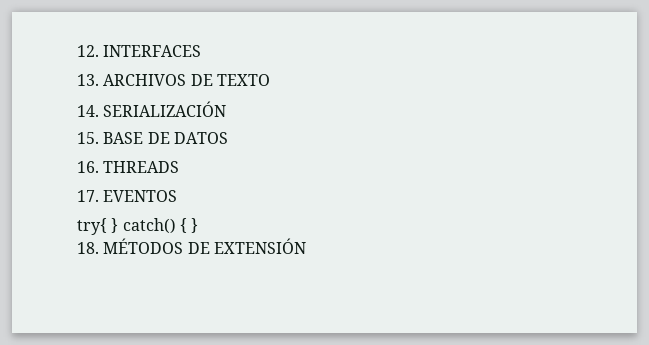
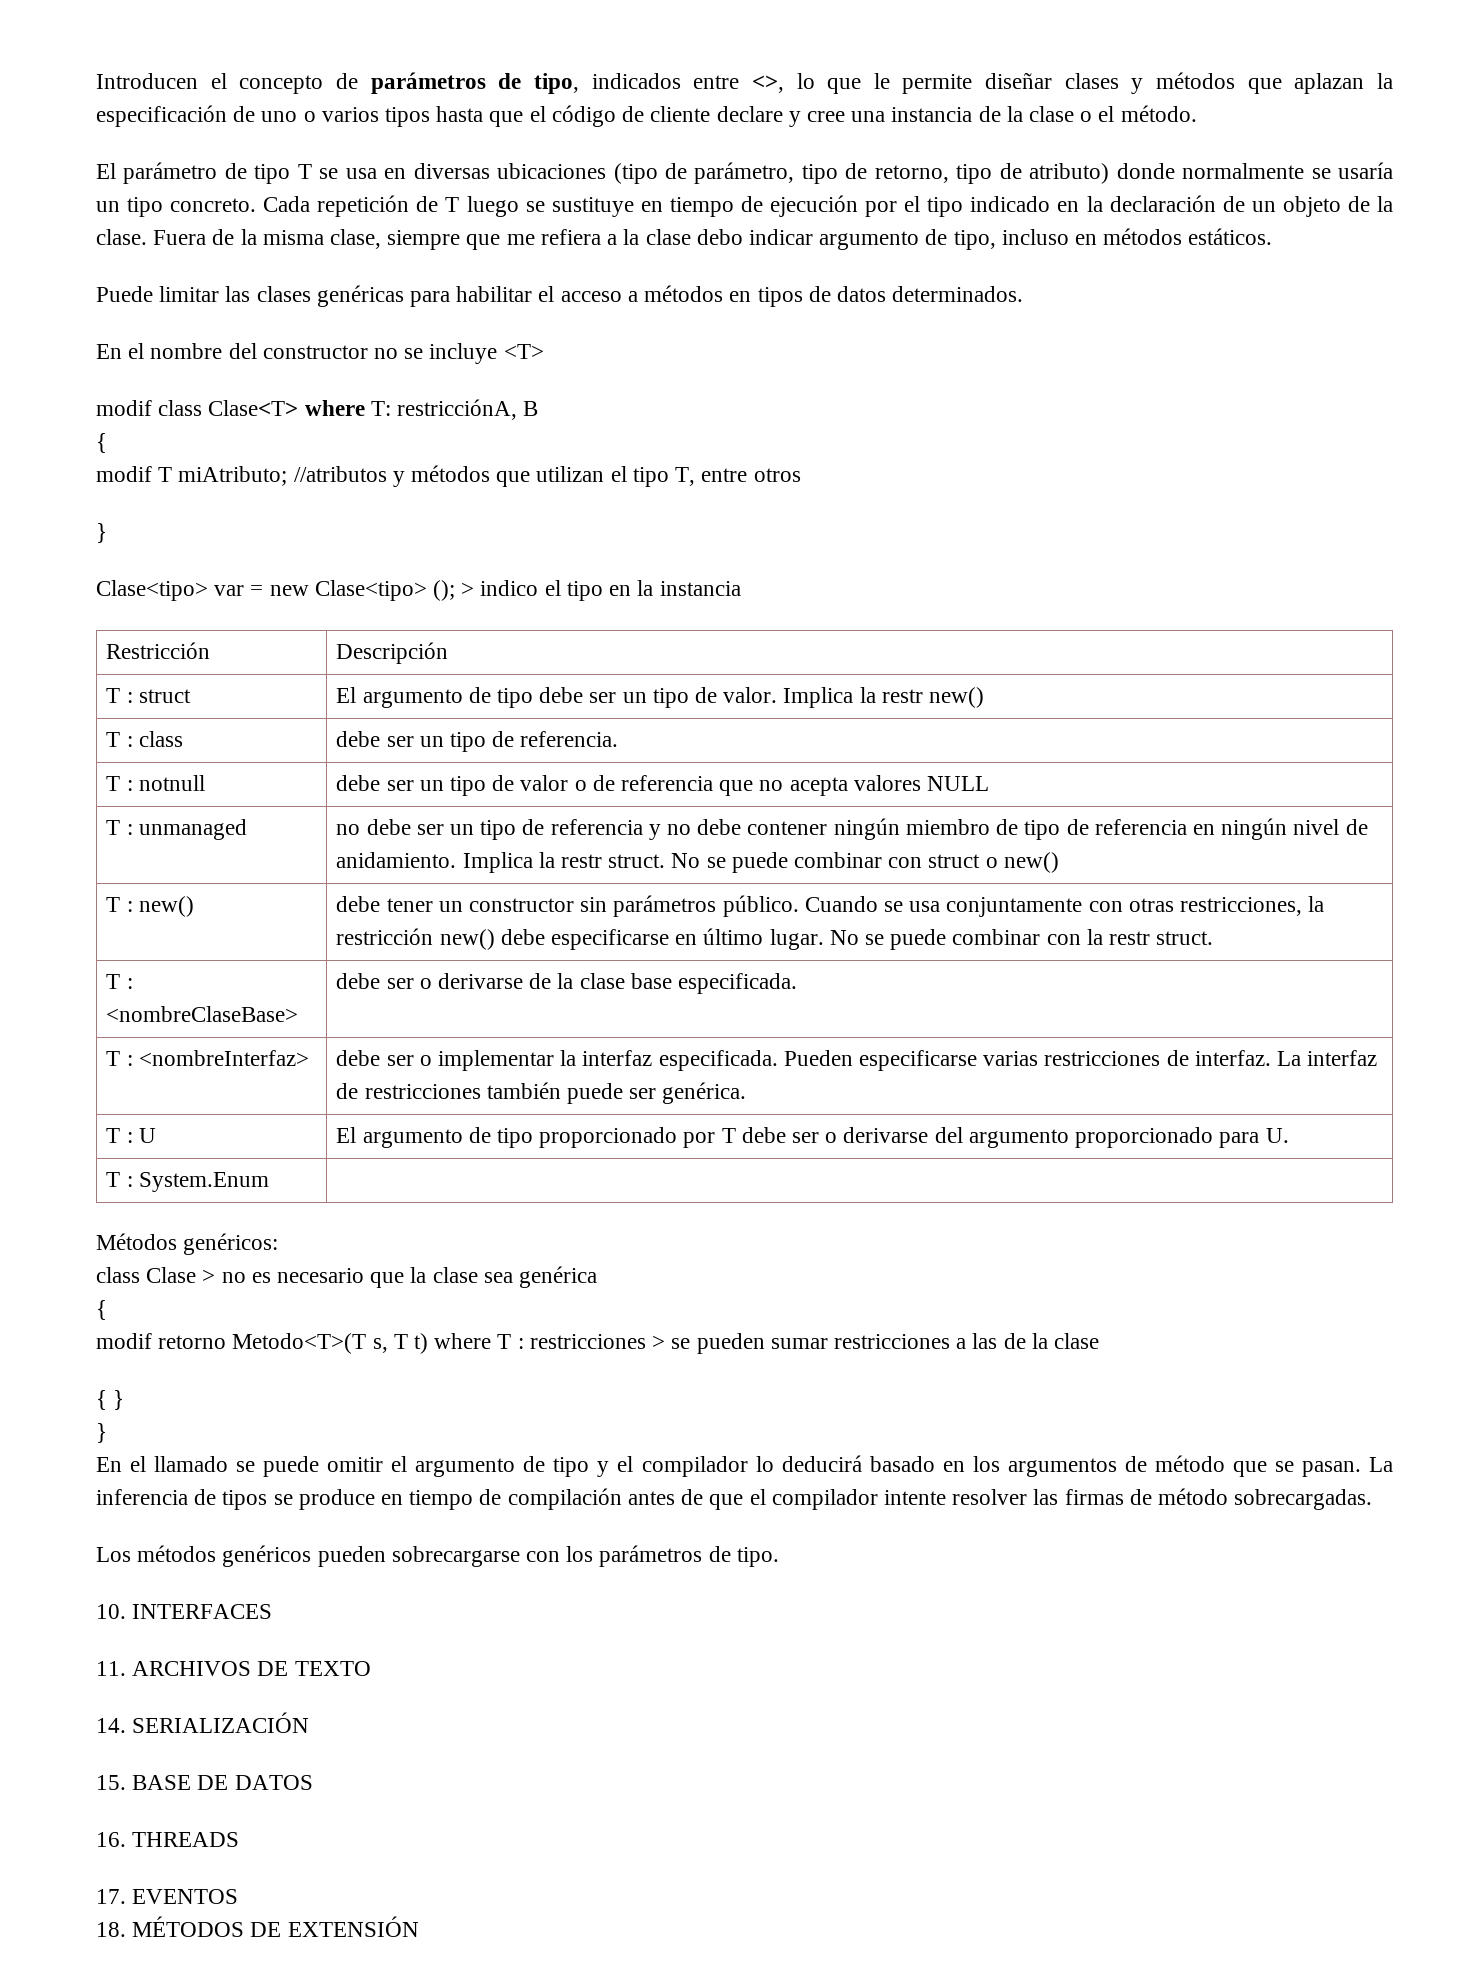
[77,45,99,57] 12. -> [96,72,1394,94] [96,105,1197,127] [96,162,1394,184] [96,195,1393,217] [96,228,1273,250] [96,285,1024,307] [96,343,544,364] [96,399,539,420] [96,433,107,453] [96,465,801,487] [96,523,107,543] [96,580,741,601] [106,642,211,659] [336,642,449,664] [106,688,191,703] [336,687,985,708] [106,731,183,747] [336,731,619,752] [106,775,205,791] [336,775,990,796] [106,819,247,840] [336,818,1368,840] [336,852,1059,873] [106,896,194,917] [336,895,1325,917] [336,928,1214,950] [106,974,133,989] [106,1006,299,1022] [336,973,798,994] [106,1050,309,1066] [336,1050,1378,1071] [336,1082,747,1104] [106,1128,156,1143] [336,1127,1289,1148] [106,1172,269,1192] [96,1233,279,1255] [96,1266,598,1288] [96,1300,107,1320] [96,1333,1099,1354] [96,1390,125,1410] [96,1423,107,1443] [96,1455,1394,1477] [96,1488,1373,1510] [96,1545,779,1567] [96,1604,126,1619] Introducen el concepto de parámetros de tipo, indicados entre <>, lo que le permite diseñar clases y métodos que aplazan la especificación de uno o varios tipos hasta que el código de cliente declare y cree una instancia de la clase o el método. // El parámetro de tipo T se usa en diversas ubicaciones (tipo de parámetro, tipo de retorno, tipo de atributo) donde normalmente se usaría un tipo concreto. Cada repetición de T luego se sustituye en tiempo de ejecución por el tipo indicado en la declaración de un objeto de la clase. Fuera de la misma clase, siempre que me refiera a la clase debo indicar argumento de tipo, incluso en métodos estáticos. // Puede limitar las clases genéricas para habilitar el acceso a métodos en tipos de datos determinados. // En el nombre del constructor no se incluye <T> // modif class Clase<T> where T: restricciónA, B // { // modif T miAtributo; //atributos y métodos que utilizan el tipo T, entre otros // } // Clase<tipo> var = new Clase<tipo> (); > indico el tipo en la instancia // Restricción | Descripción // T : struct | El argumento de tipo debe ser un tipo de valor. Implica la restr new() // T : class | debe ser un tipo de referencia. // T : notnull | debe ser un tipo de valor o de referencia que no acepta valores NULL // T : unmanaged | no debe ser un tipo de referencia y no debe contener ningún miembro de tipo de referencia en ningún nivel de anidamiento. Implica la restr struct. No se puede combinar con struct o new() // T : new() | debe tener un constructor sin parámetros público. Cuando se usa conjuntamente con otras restricciones, la restricción new() debe especificarse en último lugar. No se puede combinar con la restr struct. // T : <nombreClaseBase> | debe ser o derivarse de la clase base especificada. // T : <nombreInterfaz> | debe ser o implementar la interfaz especificada. Pueden especificarse varias restricciones de interfaz. La interfaz de restricciones también puede ser genérica. // T : U | El argumento de tipo proporcionado por T debe ser o derivarse del argumento proporcionado para U. // T : System.Enum | // Métodos genéricos: // class Clase > no es necesario que la clase sea genérica // { // modif retorno Metodo<T>(T s, T t) where T : restricciones > se pueden sumar restricciones a las de la clase // { } // } // En el llamado se puede omitir el argumento de tipo y el compilador lo deducirá basado en los argumentos de método que se pasan. La inferencia de tipos se produce en tiempo de compilación antes de que el compilador intente resolver las firmas de método sobrecargadas. // Los métodos genéricos pueden sobrecargarse con los parámetros de tipo. // 10.
[77,74,99,86] 13. -> [96,1661,126,1676] 11.
[77,218,199,235] // try{ } catch() { } -> (239, 1896) none

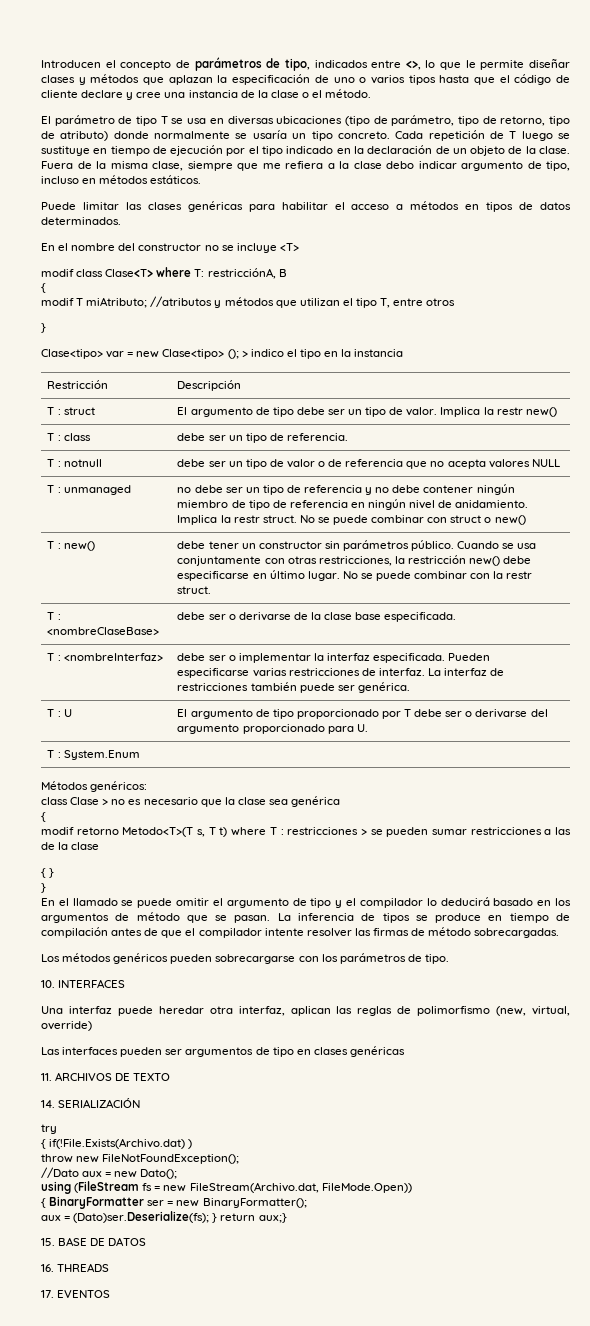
(273, 1611) none -> [41,1006,570,1016] [41,1021,92,1031] [41,1046,405,1057] // Una interfaz puede heredar otra interfaz, aplican las reglas de polimorfismo (new, virtual, override) // Las interfaces pueden ser argumentos de tipo en clases genéricas
(310, 1722) none -> [41,1124,57,1134] [41,1138,193,1149] [41,1154,240,1164] [41,1167,178,1179] [41,1181,412,1194] [41,1196,307,1209] [41,1211,287,1223] // try // { if(!File.Exists(Archivo.dat) ) // throw new FileNotFoundException(); // //Dato aux = new Dato(); // using (FileStream fs = new FileStream(Archivo.dat, FileMode.Open)) // { BinaryFormatter ser = new BinaryFormatter(); // aux = (Dato)ser.Deserialize(fs); } return aux;}
[96,1916,419,1937] // 18. MÉTODOS DE EXTENSIÓN -> (111, 1294) none

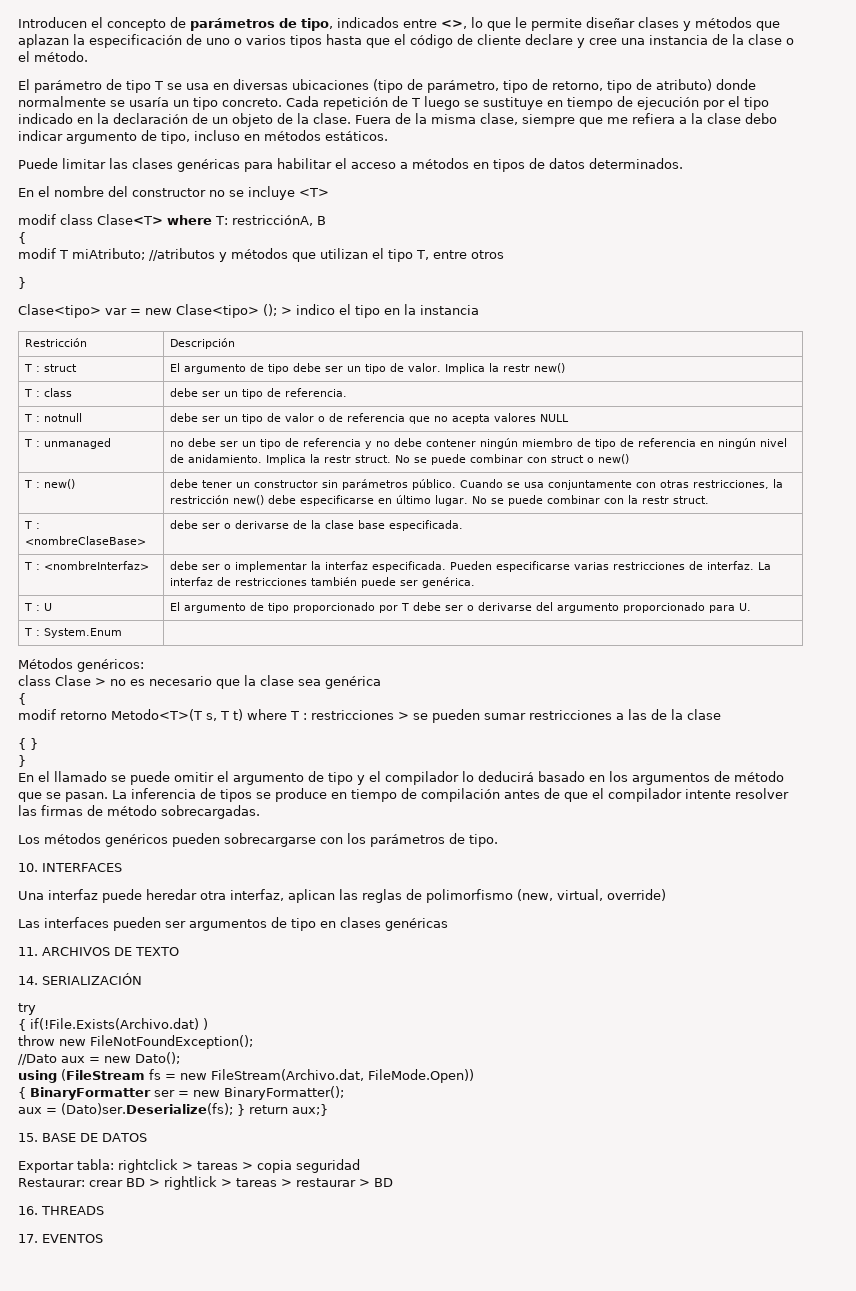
(147, 1241) none -> [18,1159,360,1173] [18,1176,393,1190] // Exportar tabla: rightclick > tareas > copia seguridad // Restaurar: crear BD > rightlick > tareas > restaurar > BD

